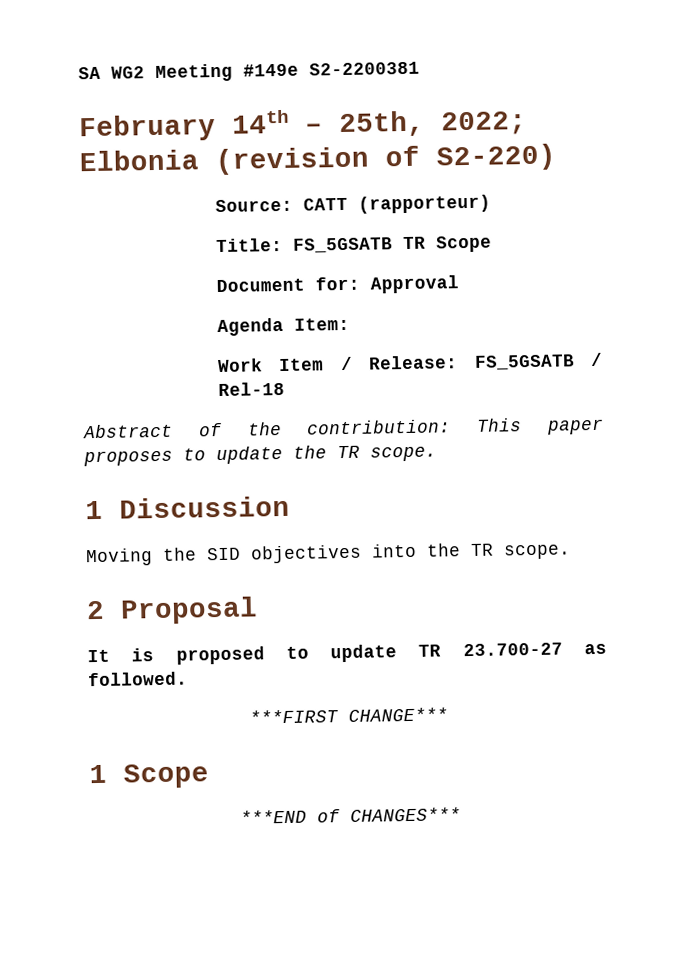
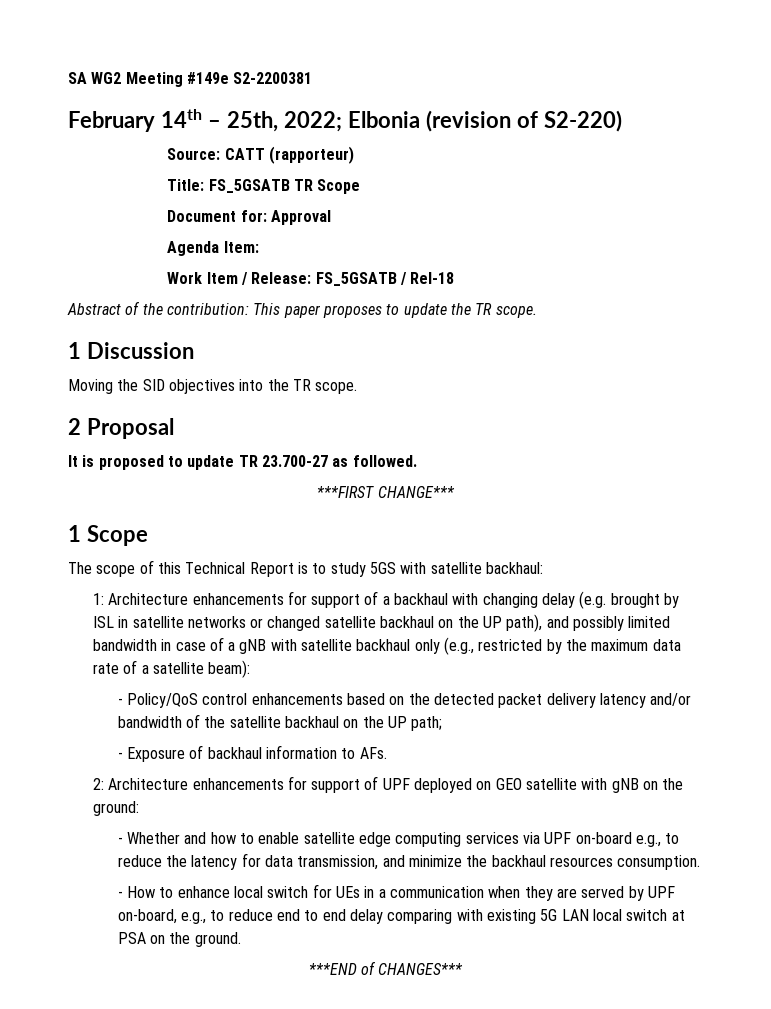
(209, 776) none -> [68,560,543,577] [92,591,680,609] [92,614,671,632] [92,637,681,655] [92,660,251,678] [117,693,692,708] [117,714,443,731] [117,745,387,762] [92,776,684,793] [92,801,139,816] [117,832,680,847] [117,853,701,870] [117,884,675,901] [117,909,685,924] [117,932,241,947] // The scope of this Technical Report is to study 5GS with satellite backhaul: // 1: Architecture enhancements for support of a backhaul with changing delay (e.g. brought by ISL in satellite networks or changed satellite backhaul on the UP path), and possibly limited bandwidth in case of a gNB with satellite backhaul only (e.g., restricted by the maximum data rate of a satellite beam): // - Policy/QoS control enhancements based on the detected packet delivery latency and/or bandwidth of the satellite backhaul on the UP path; // - Exposure of backhaul information to AFs. // 2: Architecture enhancements for support of UPF deployed on GEO satellite with gNB on the ground: // - Whether and how to enable satellite edge computing services via UPF on-board e.g., to reduce the latency for data transmission, and minimize the backhaul resources consumption. // - How to enhance local switch for UEs in a communication when they are served by UPF on-board, e.g., to reduce end to end delay comparing with existing 5G LAN local switch at PSA on the ground.

